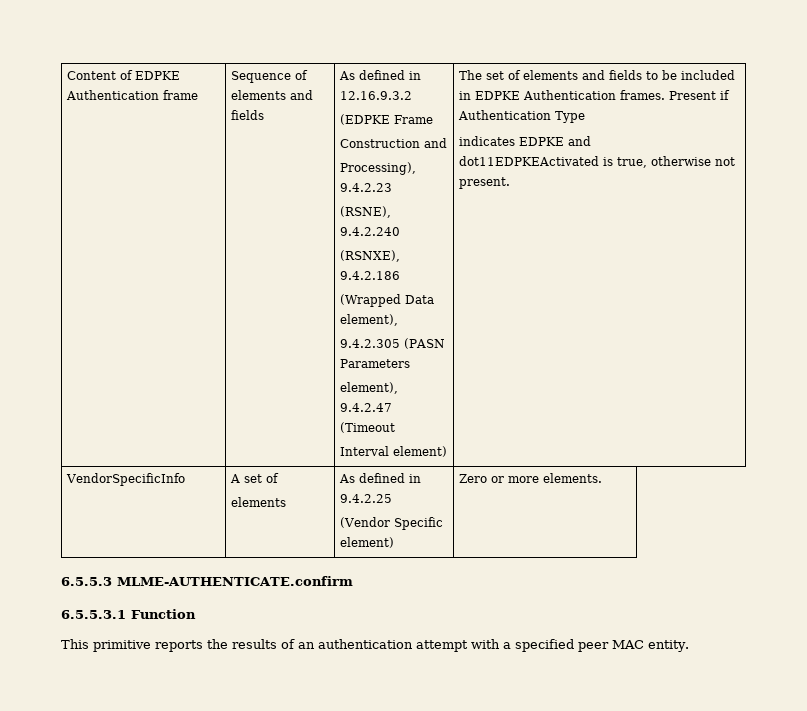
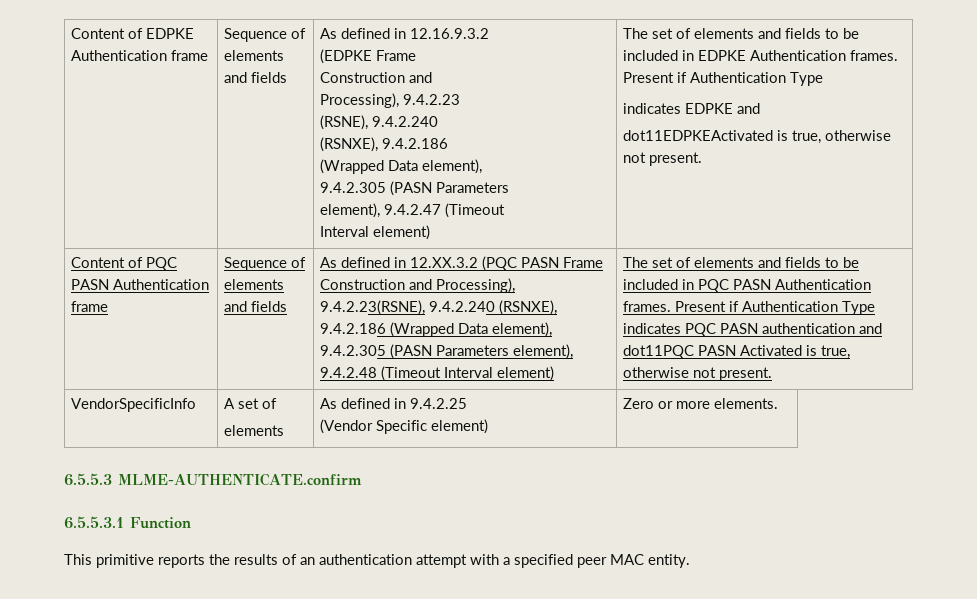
(511, 183) none -> [70,257,177,271] [70,279,209,290] [70,301,108,312] [223,257,306,271] [223,279,284,290] [223,301,287,312] [319,256,603,271] [319,278,515,293] [319,300,557,315] [319,322,552,337] [319,344,573,359] [319,366,554,381] [622,257,859,268] [622,279,871,293] [622,301,875,315] [622,323,882,337] [622,345,850,359] [622,367,772,381] // Content of PQC PASN Authentication frame | Sequence of elements and fields | As defined in 12.XX.3.2 (PQC PASN Frame Construction and Processing), 9.4.2.23(RSNE), 9.4.2.240 (RSNXE), 9.4.2.186 (Wrapped Data element), 9.4.2.305 (PASN Parameters element), 9.4.2.48 (Timeout Interval element) | The set of elements and fields to be included in PQC PASN Authentication frames. Present if Authentication Type indicates PQC PASN authentication and dot11PQC PASN Activated is true, otherwise not present.

